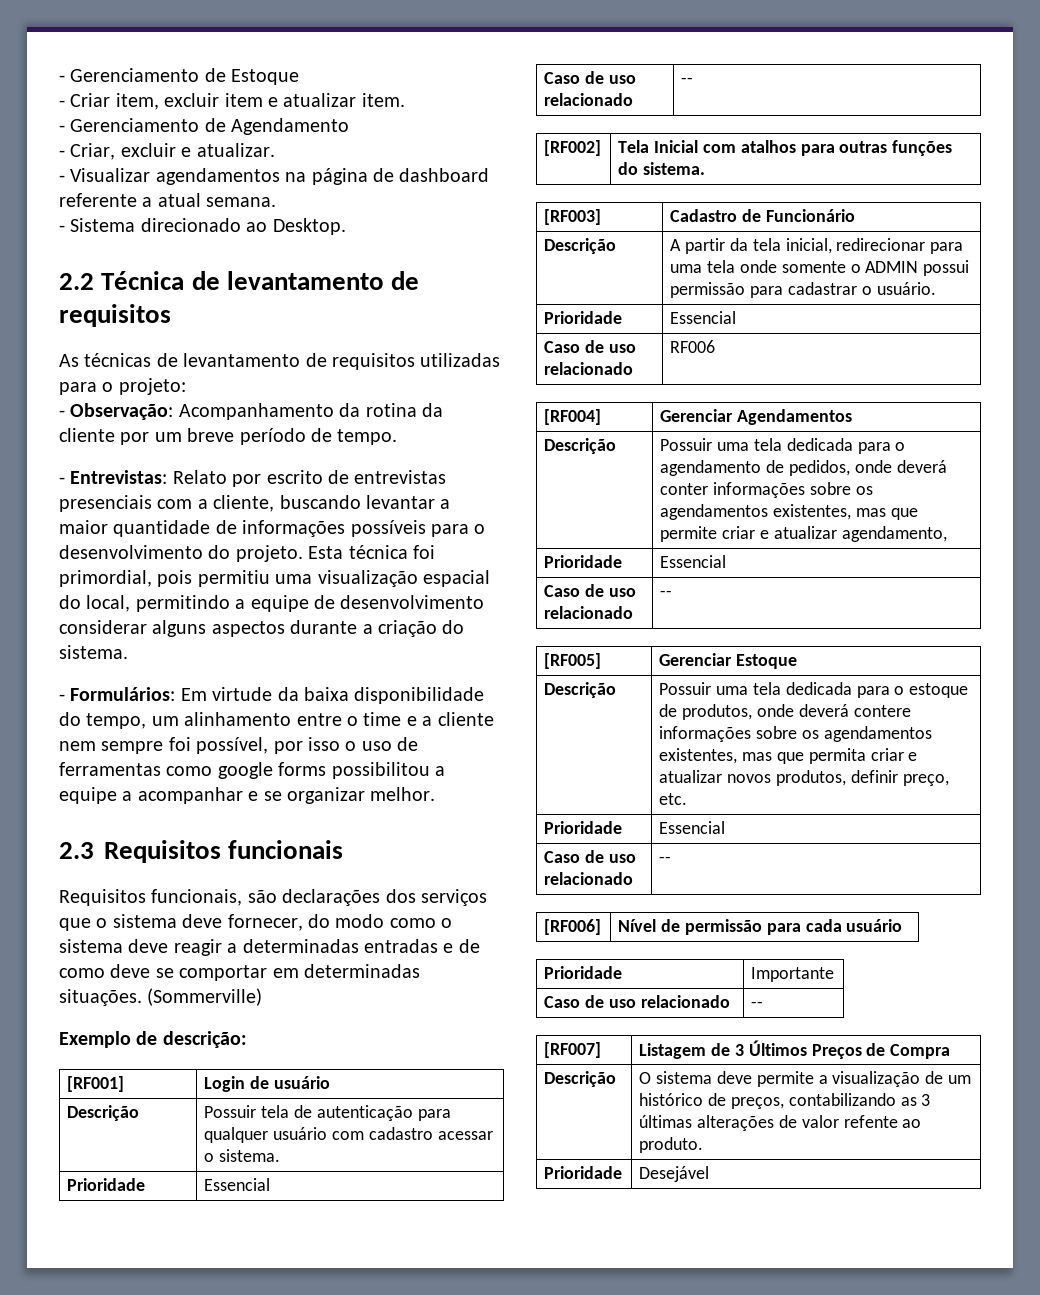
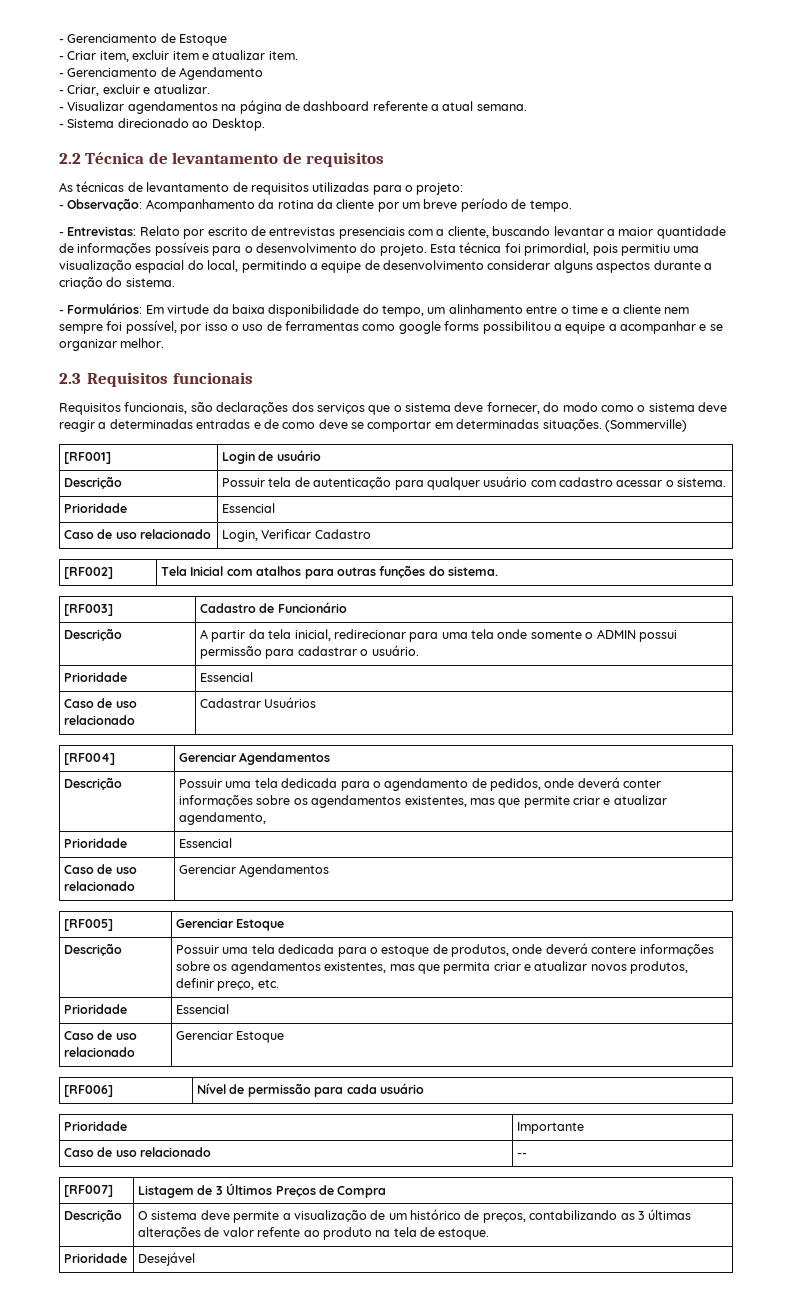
[59,1031,247,1048] // Exemplo de descrição: -> (687, 425) none
[681,77,694,84] -- -> [222,529,371,542] Login, Verificar Cadastro
[670,340,716,353] RF006 -> [200,697,317,708] Cadastrar Usuários
[660,590,673,597] -- -> [179,864,330,877] Gerenciar Agendamentos
[659,856,672,863] -- -> [176,1031,285,1043] Gerenciar Estoque
[639,1137,704,1153] produto. -> [322,1227,490,1240] produto na tela de estoque.

